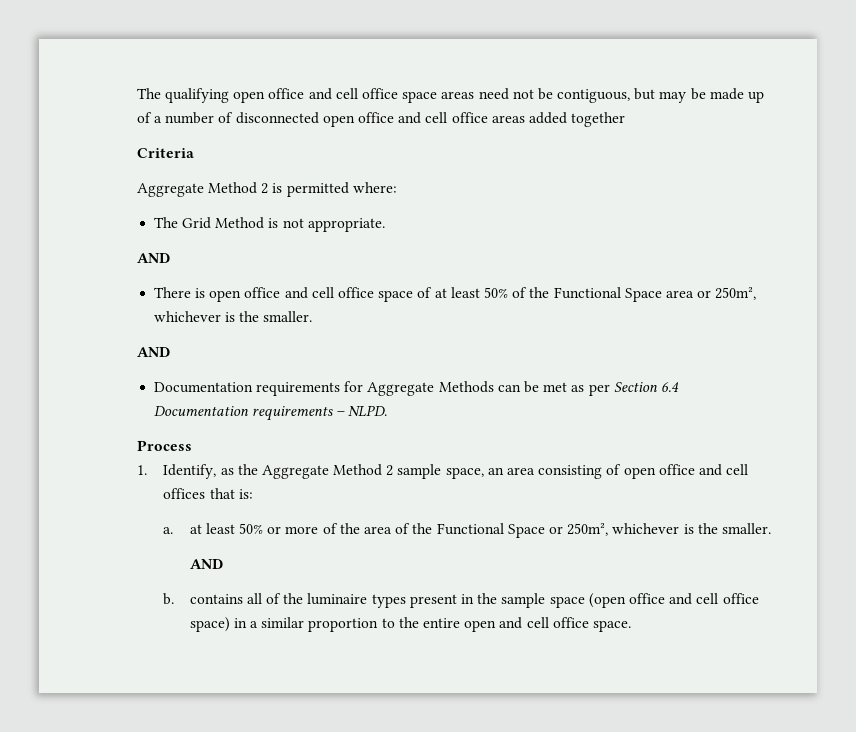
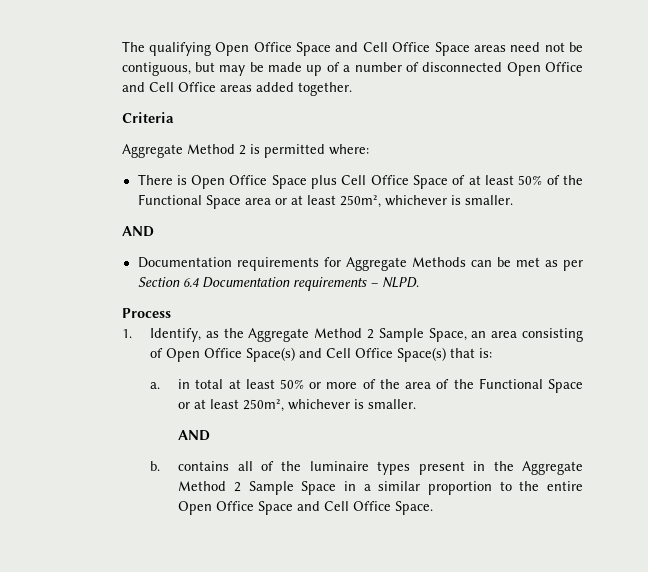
[233,88,438,103] open office and cell office space -> [215,42,470,56] Open Office Space and Cell Office Space
[322,112,488,127] open office and cell office -> [506,62,583,76] [121,82,216,92] Open Office and Cell Office
[571,112,626,127] together -> [297,82,352,96] together.
[153,217,385,232] [136,253,170,263] [153,287,414,302] The Grid Method is not appropriate. // AND // There is open office and cell office space -> [137,174,449,189] There is Open Office Space plus Cell Office Space
[715,287,757,300] [153,311,260,322] 250m², whichever is the -> [290,195,461,208] at least 250m², whichever is
[397,464,484,479] sample space, -> [378,328,467,342] Sample Space,
[623,464,749,479] [163,488,206,499] open office and cell offices -> [165,347,446,362] Open Office Space(s) and Cell Office Space(s)
(174, 530) none -> [178,379,224,389] in total
[567,523,718,536] 250m², whichever is the -> [194,399,365,412] at least 250m², whichever is
[501,593,759,608] [189,617,230,632] sample space (open office and cell office space) -> [521,461,583,475] [178,481,337,495] Aggregate Method 2 Sample Space
[464,617,631,632] open and cell office space. -> [178,501,434,515] Open Office Space and Cell Office Space.

